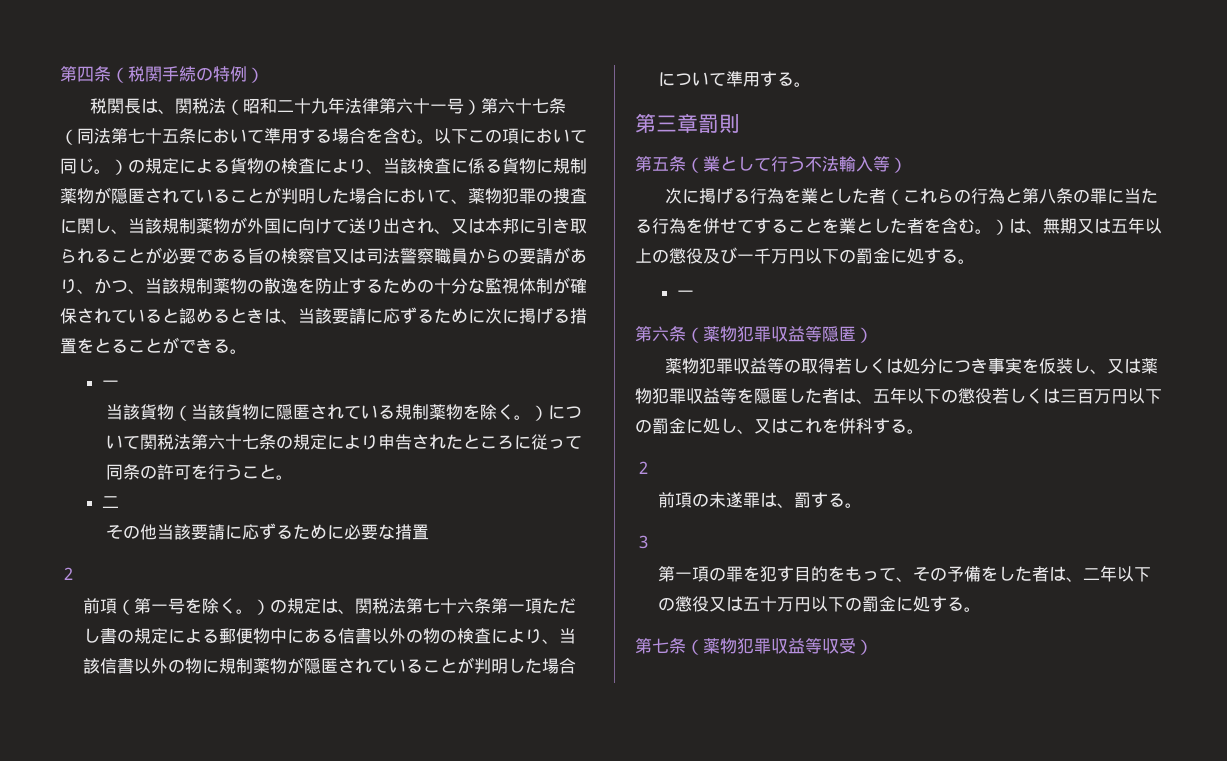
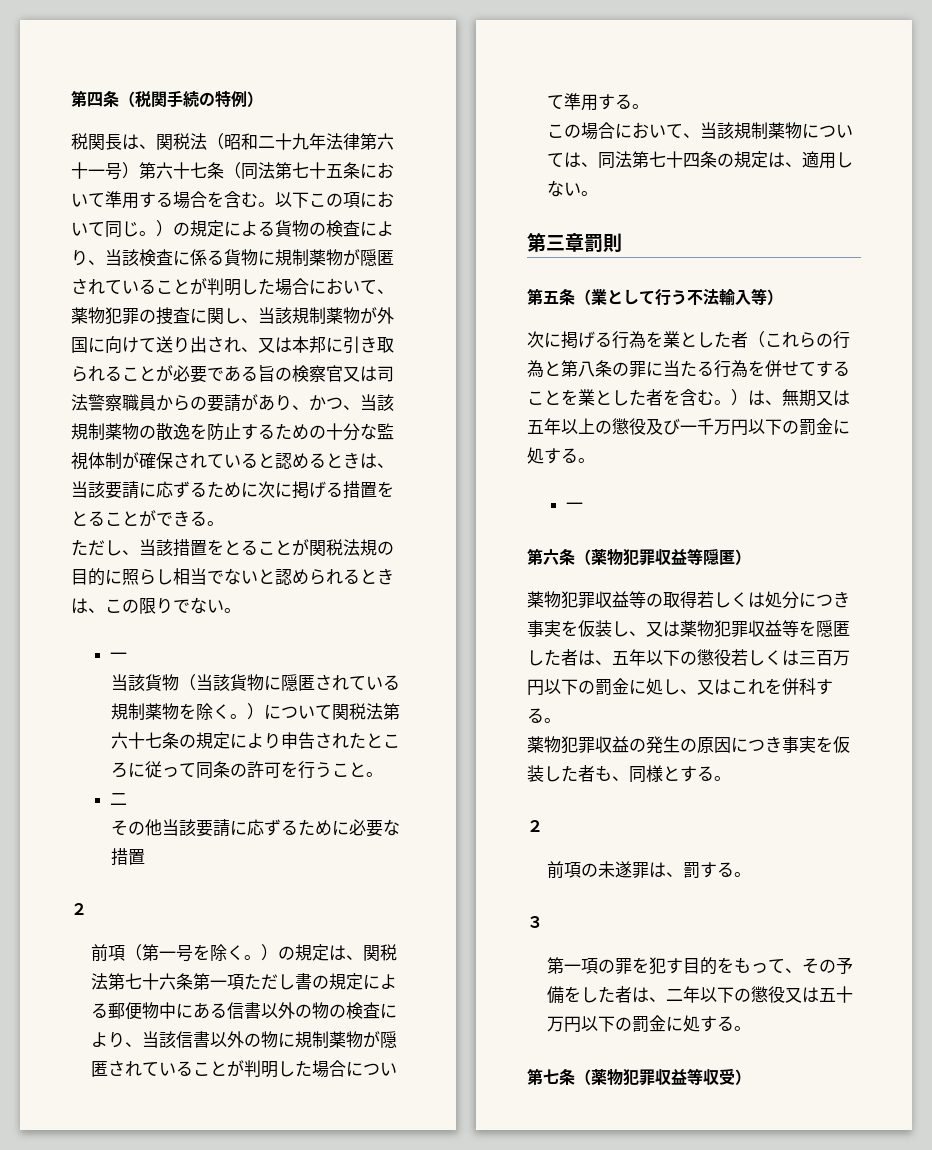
(247, 351) none -> [71,539,394,556] [71,568,394,586] [71,597,241,614] // ただし、当該措置をとることが関税法規の目的に照らし相当でないと認められるときは、この限りでない。
(812, 84) none -> [547,122,854,140] [547,151,854,169] [547,180,599,197] // この場合において、当該規制薬物については、同法第七十四条の規定は、適用しない。
(924, 431) none -> [527,736,850,754] [527,765,731,783] // 薬物犯罪収益の発生の原因につき事実を仮装した者も、同様とする。

